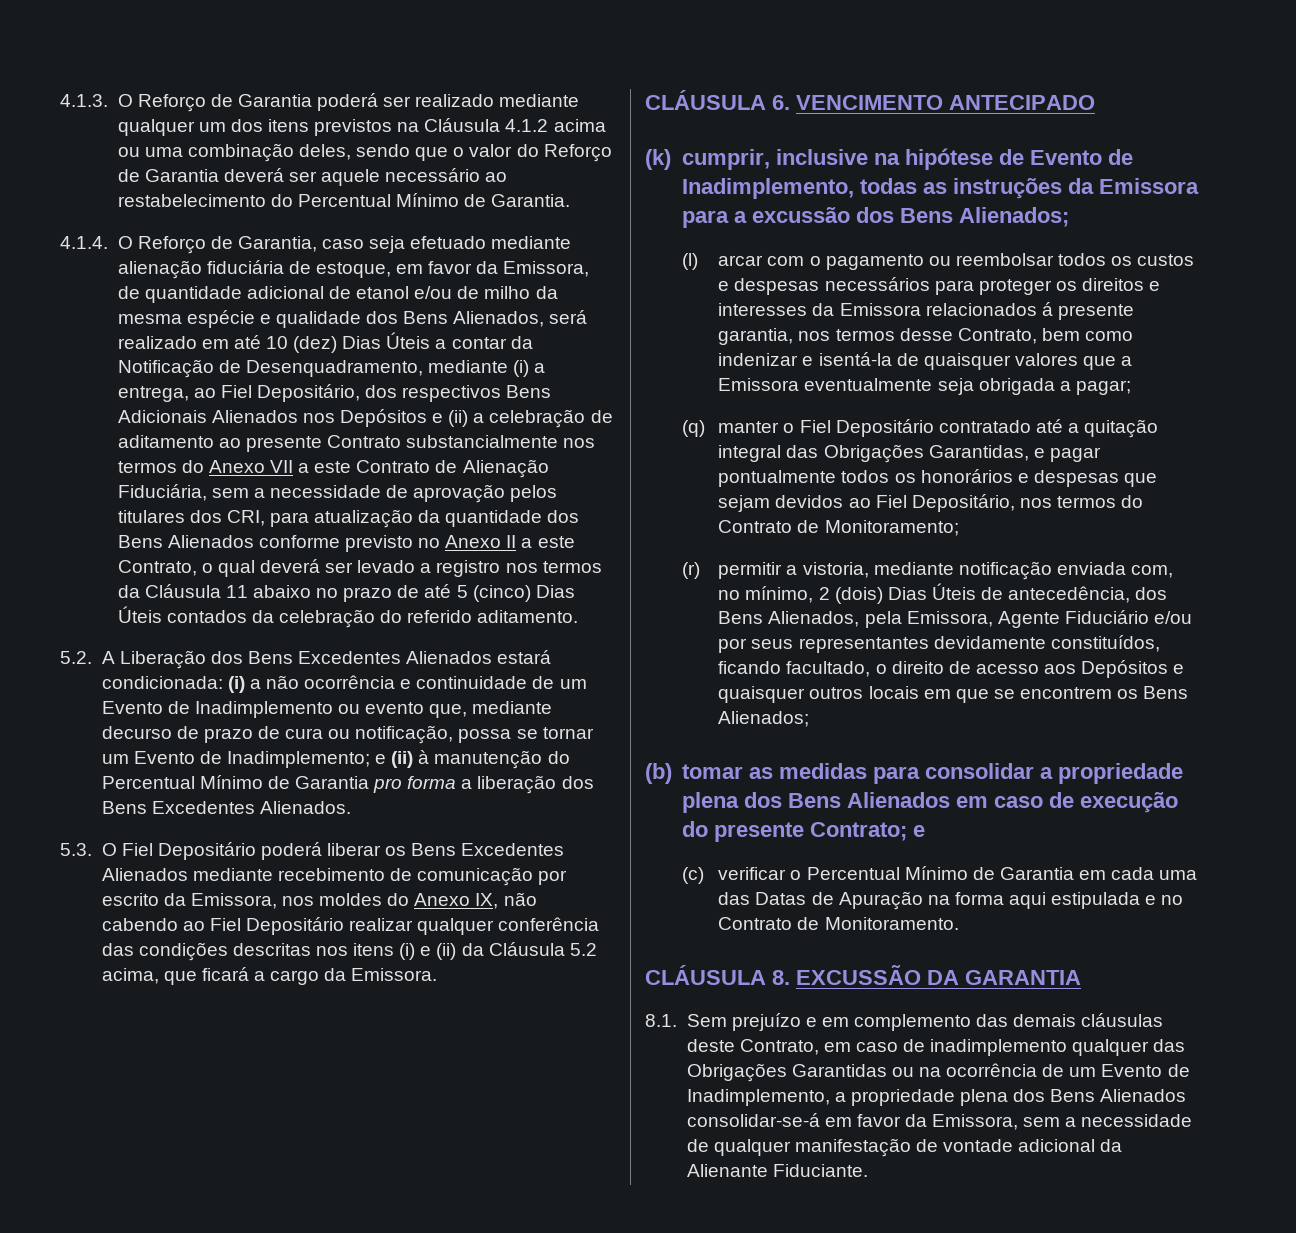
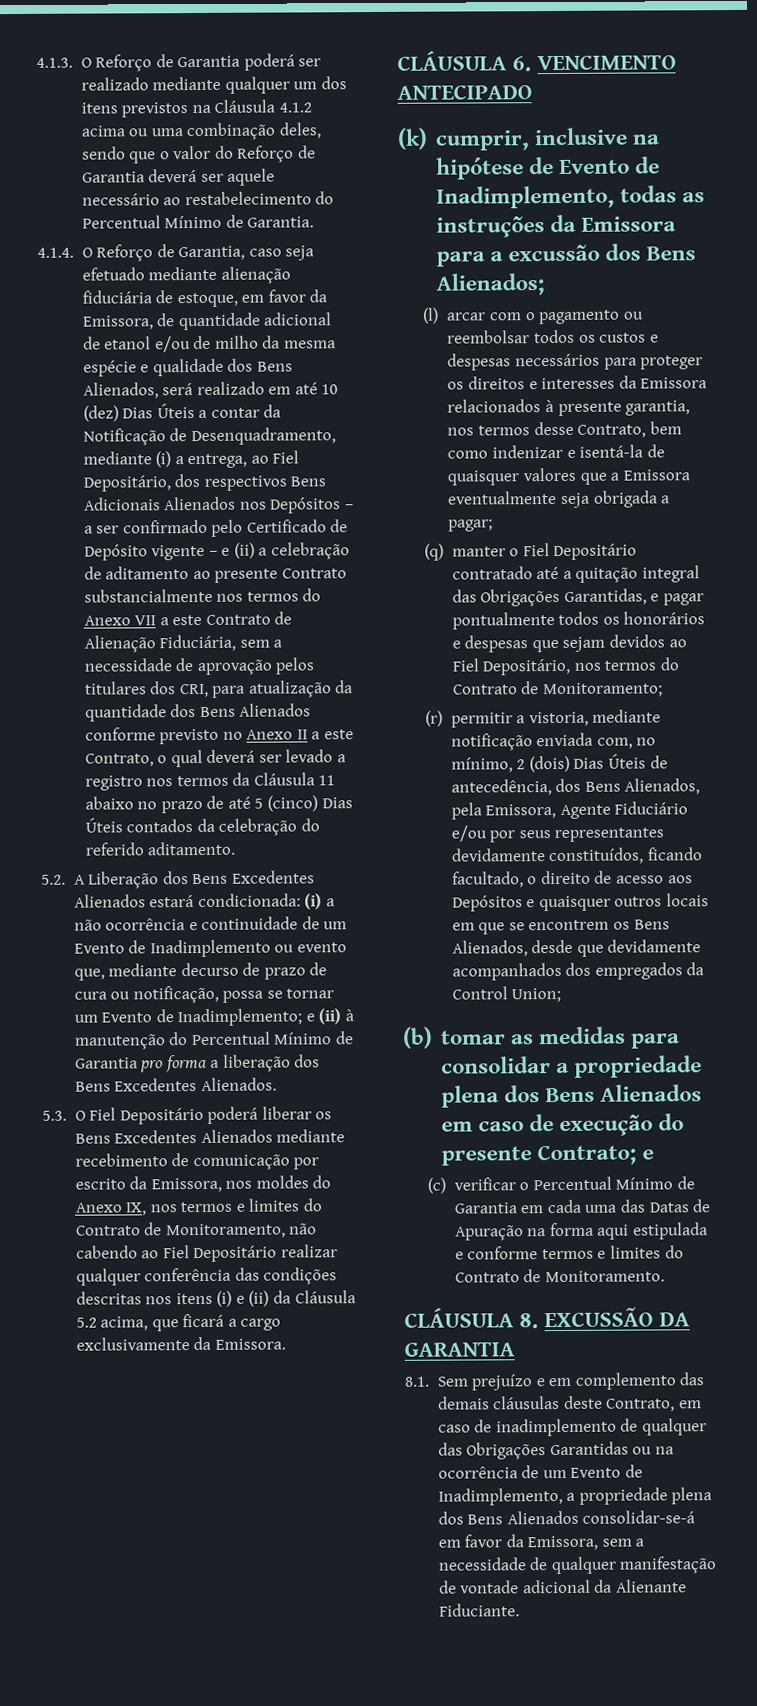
(427, 418) none -> [344,504,354,510] [83,519,349,537] [83,544,218,561] – a ser confirmado pelo Certificado de Depósito vigente –
(499, 901) none -> [149,1198,324,1213] [75,1222,286,1239] nos termos e limites do Contrato de Monitoramento,
(320, 977) none -> [75,1337,190,1351] exclusivamente
[1041,302,1053,316] á -> [545,400,555,413] à
[718,711,810,727] Alienados; -> [451,939,702,957] [451,962,705,981] [451,986,562,1003] Alienados, desde que devidamente acompanhados dos empregados da Control Union;
[1161,895,1184,905] no -> [467,1245,684,1260] conforme termos e limites do
(1068, 1047) none -> [620,1418,639,1432] de

